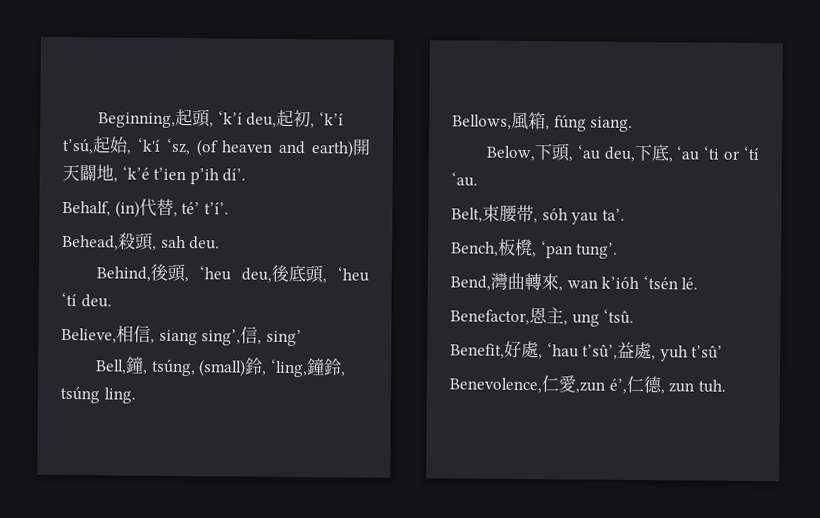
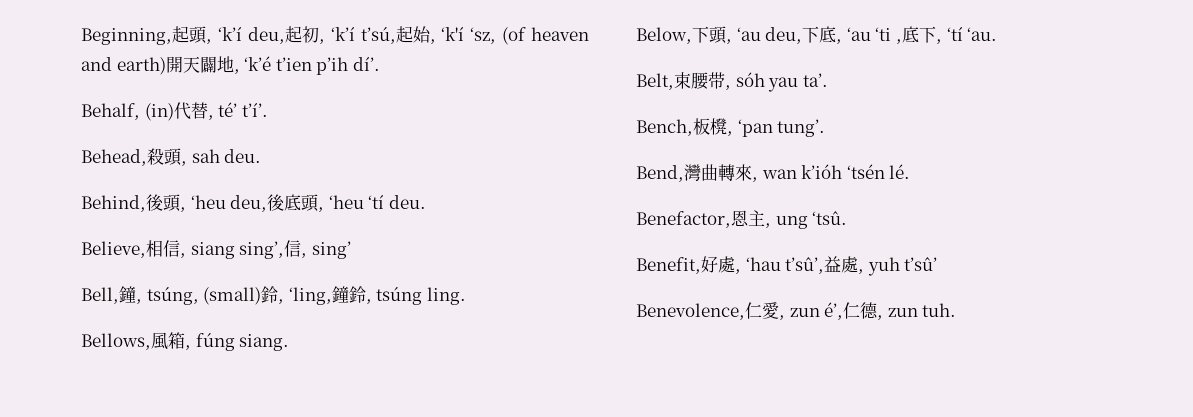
[723,150,741,160] or -> [895,26,942,44] ,底下,
[575,381,605,394] ,zun -> [779,308,820,320] , zun

